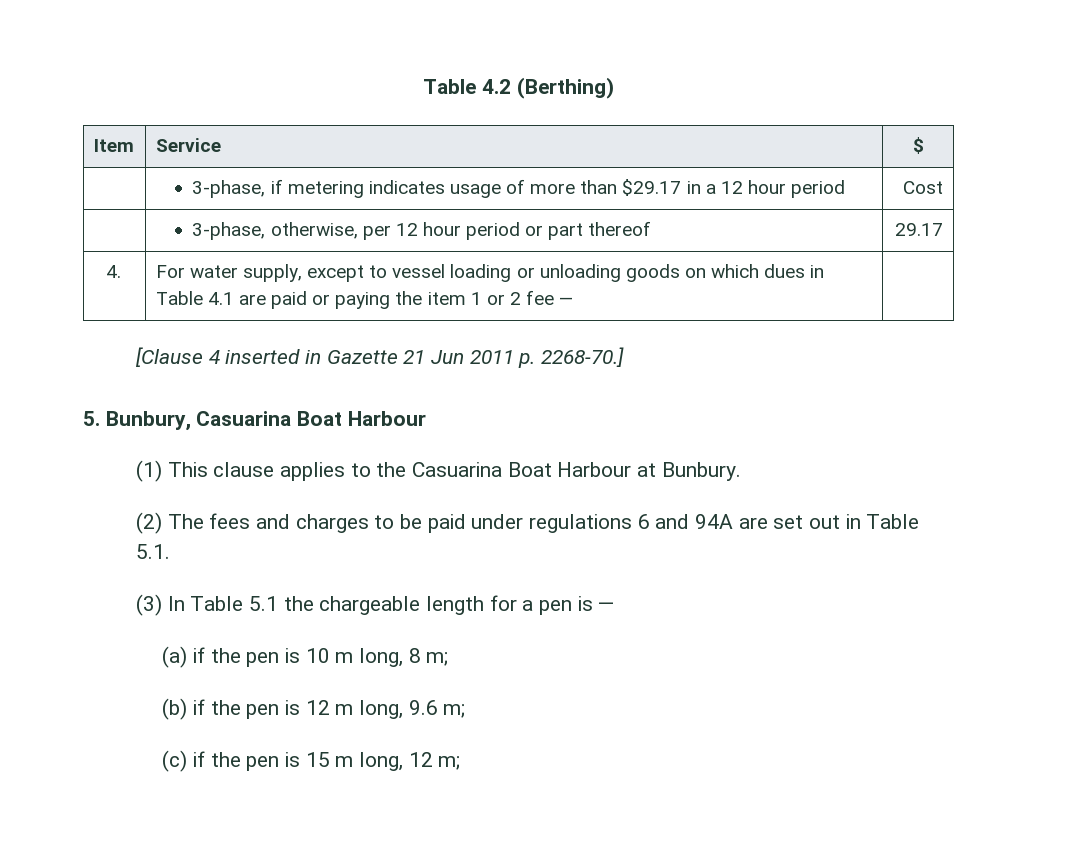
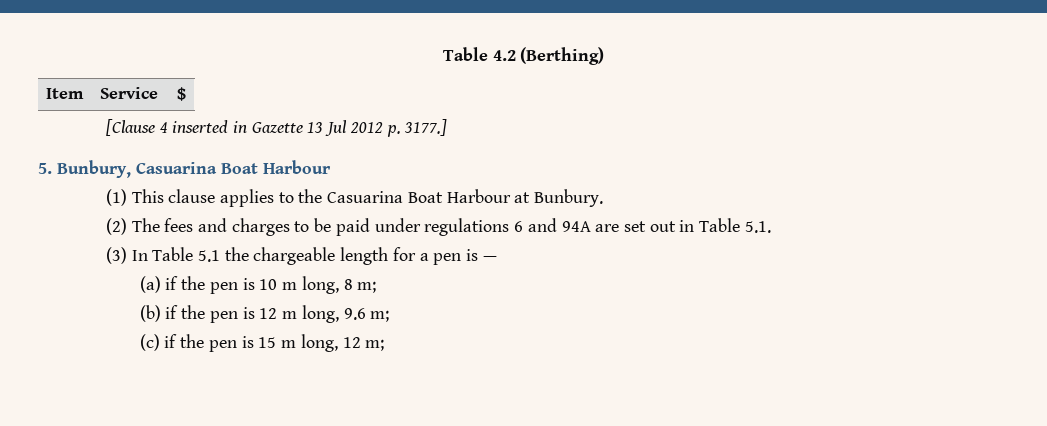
[192,179,846,198] [903,181,944,194] [192,221,652,240] [895,223,944,236] [106,265,122,278] [155,264,825,282] [155,290,574,309] // | 3-phase, if metering indicates usage of more than $29.17 in a 12 hour period | Cost // | 3-phase, otherwise, per 12 hour period or part thereof | 29.17 // 4. | For water supply, except to vessel loading or unloading goods on which dues in Table 4.1 are paid or paying the item 1 or 2 fee — | -> (186, 94) none
[403,347,624,368] 21 Jun 2011 p. 2268-70.] -> [307,119,448,137] 13 Jul 2012 p. 3177.]

